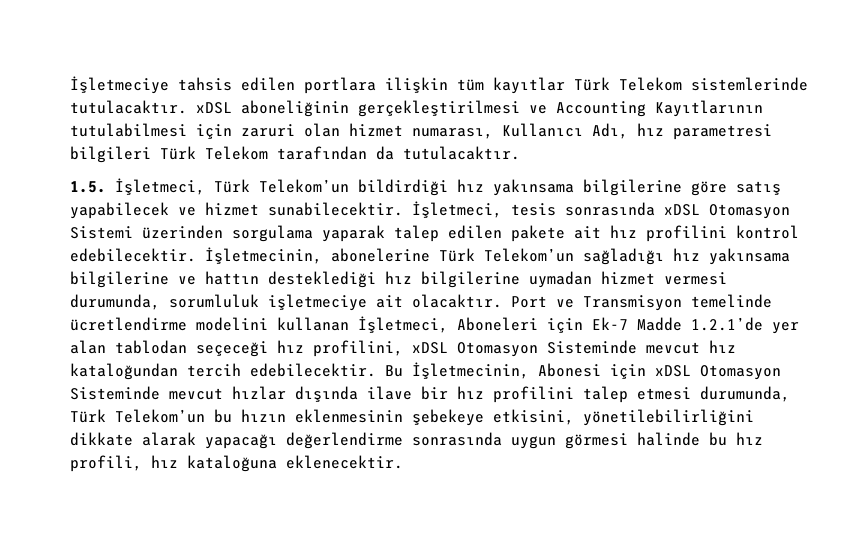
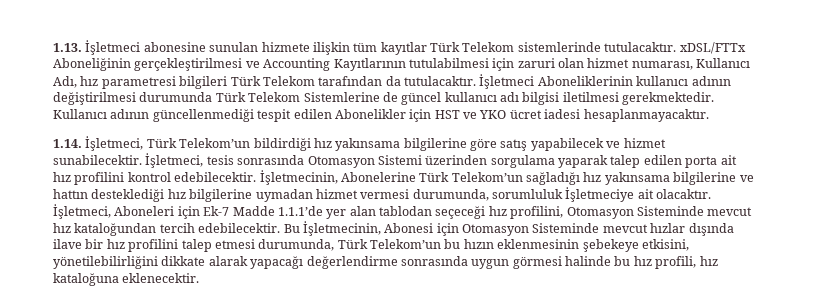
[70,76,376,94] İşletmeciye tahsis edilen portlara -> [53,40,310,55] 1.13. İşletmeci abonesine sunulan hizmete
[196,100,349,117] xDSL aboneliğinin -> [679,42,746,54] [53,58,131,71] xDSL/FTTx Aboneliğinin
[70,181,106,193] // 1.5. -> [479,74,731,89] [53,92,715,105] [53,109,709,122] [53,139,82,148] İşletmeci Aboneliklerinin kullanıcı adının değiştirilmesi durumunda Türk Telekom Sistemlerine de güncel kullanıcı adı bilgisi iletilmesi gerekmektedir. Kullanıcı adının güncellenmediği tespit edilen Abonelikler için HST ve YKO ücret iadesi hesaplanmayacaktır. // 1.14.
[664,204,700,216] xDSL -> (305, 160) none
[511,225,565,242] pakete -> [685,156,718,168] porta
[331,248,430,262] abonelerine -> [340,172,416,182] Abonelerine
[268,294,367,311] işletmeciye -> [565,187,635,202] İşletmeciye
[511,294,772,311] [70,317,349,331] Port ve Transmisyon temelinde ücretlendirme modelini kullanan -> (712, 194) none
[691,317,763,331] 1.2.1’de -> [277,206,323,216] 1.1.1’de
[412,342,448,354] xDSL -> (564, 212) none
[655,365,691,377] xDSL -> (459, 229) none

